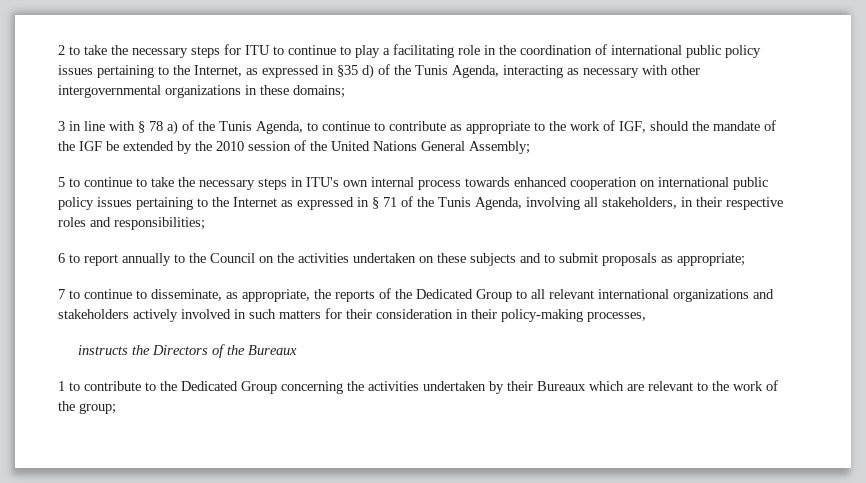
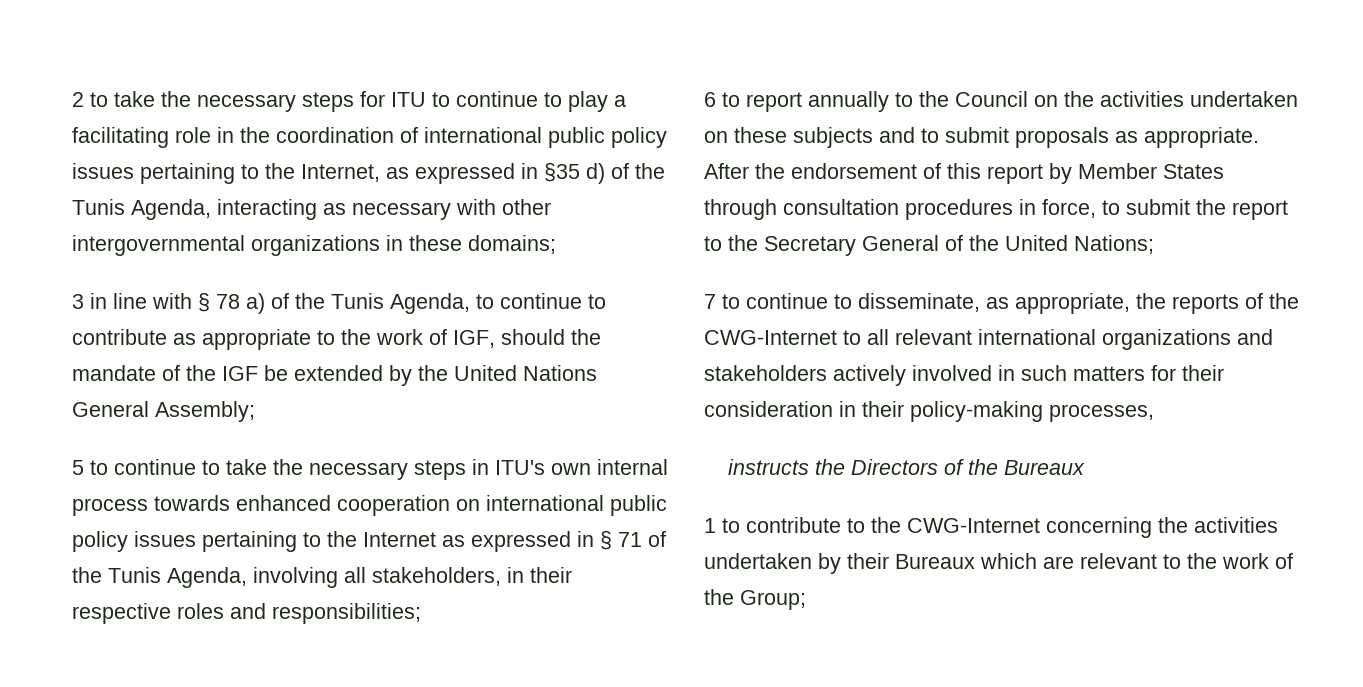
[216,140,327,151] 2010 session of the -> (448, 373) none
[677,253,745,266] appropriate; -> [1144,127,1259,148] [704,163,1224,184] [704,199,1288,220] [704,235,1154,256] appropriate. After the endorsement of this report by Member States through consultation procedures in force, to submit the report to the Secretary General of the United Nations;
[416,289,512,302] Dedicated Group -> [704,330,837,345] CWG-Internet
[181,381,277,394] Dedicated Group -> [907,518,1040,533] CWG-Internet
[79,403,116,414] group; -> [740,590,806,610] Group;

